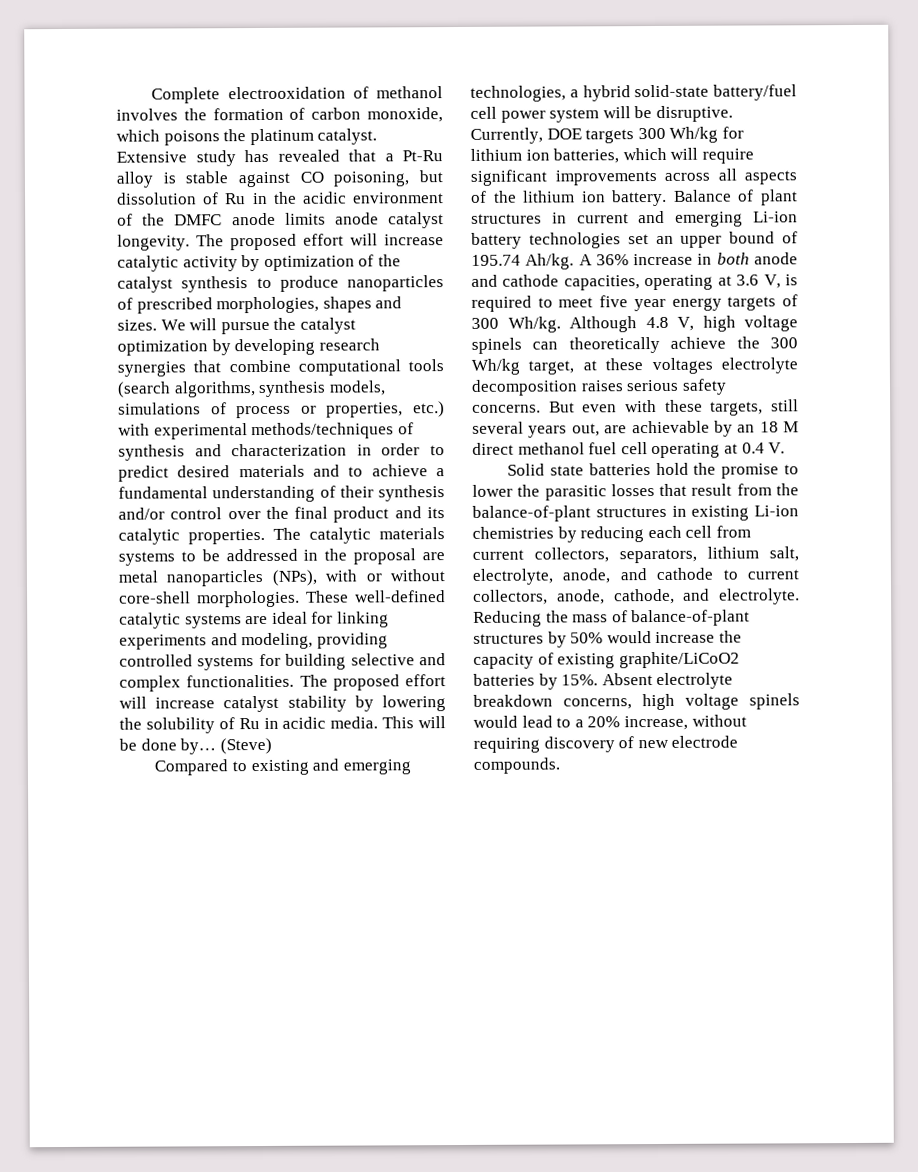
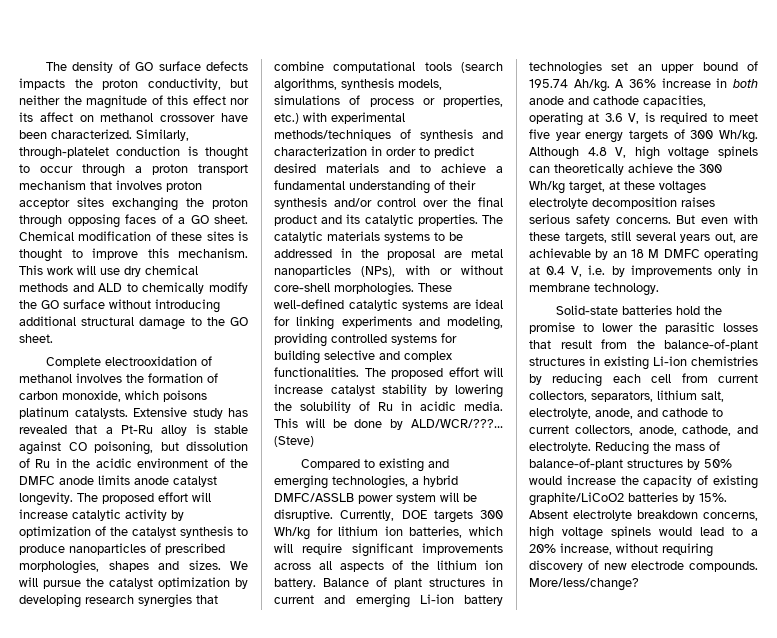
(151, 95) none -> [46,61,248,73] [19,78,248,90] [19,95,249,109] [19,112,248,122] [19,129,189,141] [19,146,248,160] [19,164,248,177] [19,180,202,192] [19,197,248,211] [19,214,248,228] [19,231,249,241] [19,248,248,262] [19,265,198,277] [19,282,248,294] [19,299,220,313] [19,316,248,330] [19,334,53,343] The density of GO surface defects impacts the proton conductivity, but neither the magnitude of this effect nor its affect on methanol crossover have been characterized. Similarly, through-platelet conduction is thought to occur through a proton transport mechanism that involves proton acceptor sites exchanging the proton through opposing faces of a GO sheet. Chemical modification of these sites is thought to improve this mechanism. This work will use dry chemical methods and ALD to chemically modify the GO surface without introducing additional structural damage to the GO sheet. //
[223,128,378,146] the platinum catalyst. -> [19,407,128,419] platinum catalysts.
[180,738,217,755] by… -> [390,419,503,430] by ALD/WCR/???…
[634,84,797,101] [470,106,497,119] solid-state battery/fuel cell -> [274,493,354,502] DMFC/ASSLB
[472,442,786,459] [507,463,585,476] direct methanol fuel cell operating at 0.4 V. // Solid state -> [663,248,758,262] [529,265,758,277] [529,283,659,296] [556,305,619,315] DMFC operating at 0.4 V, i.e. by improvements only in membrane technology. // Solid-state
(560, 765) none -> [529,578,639,591] More/less/change?

